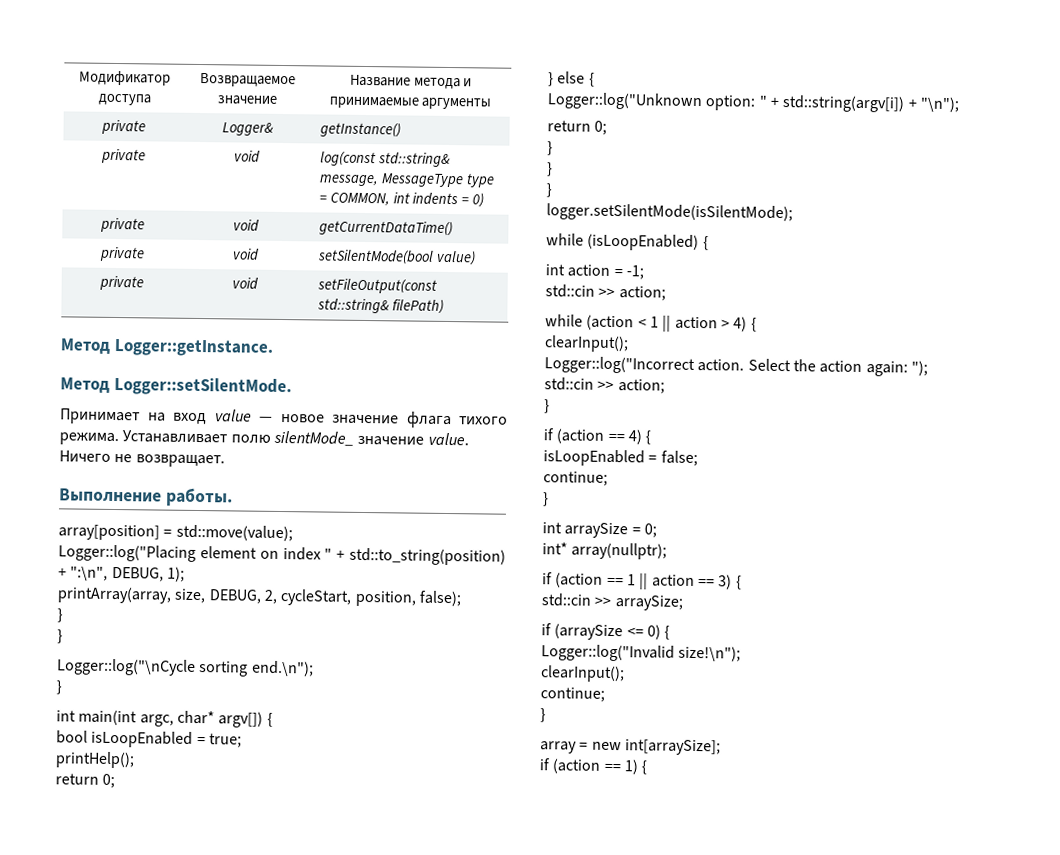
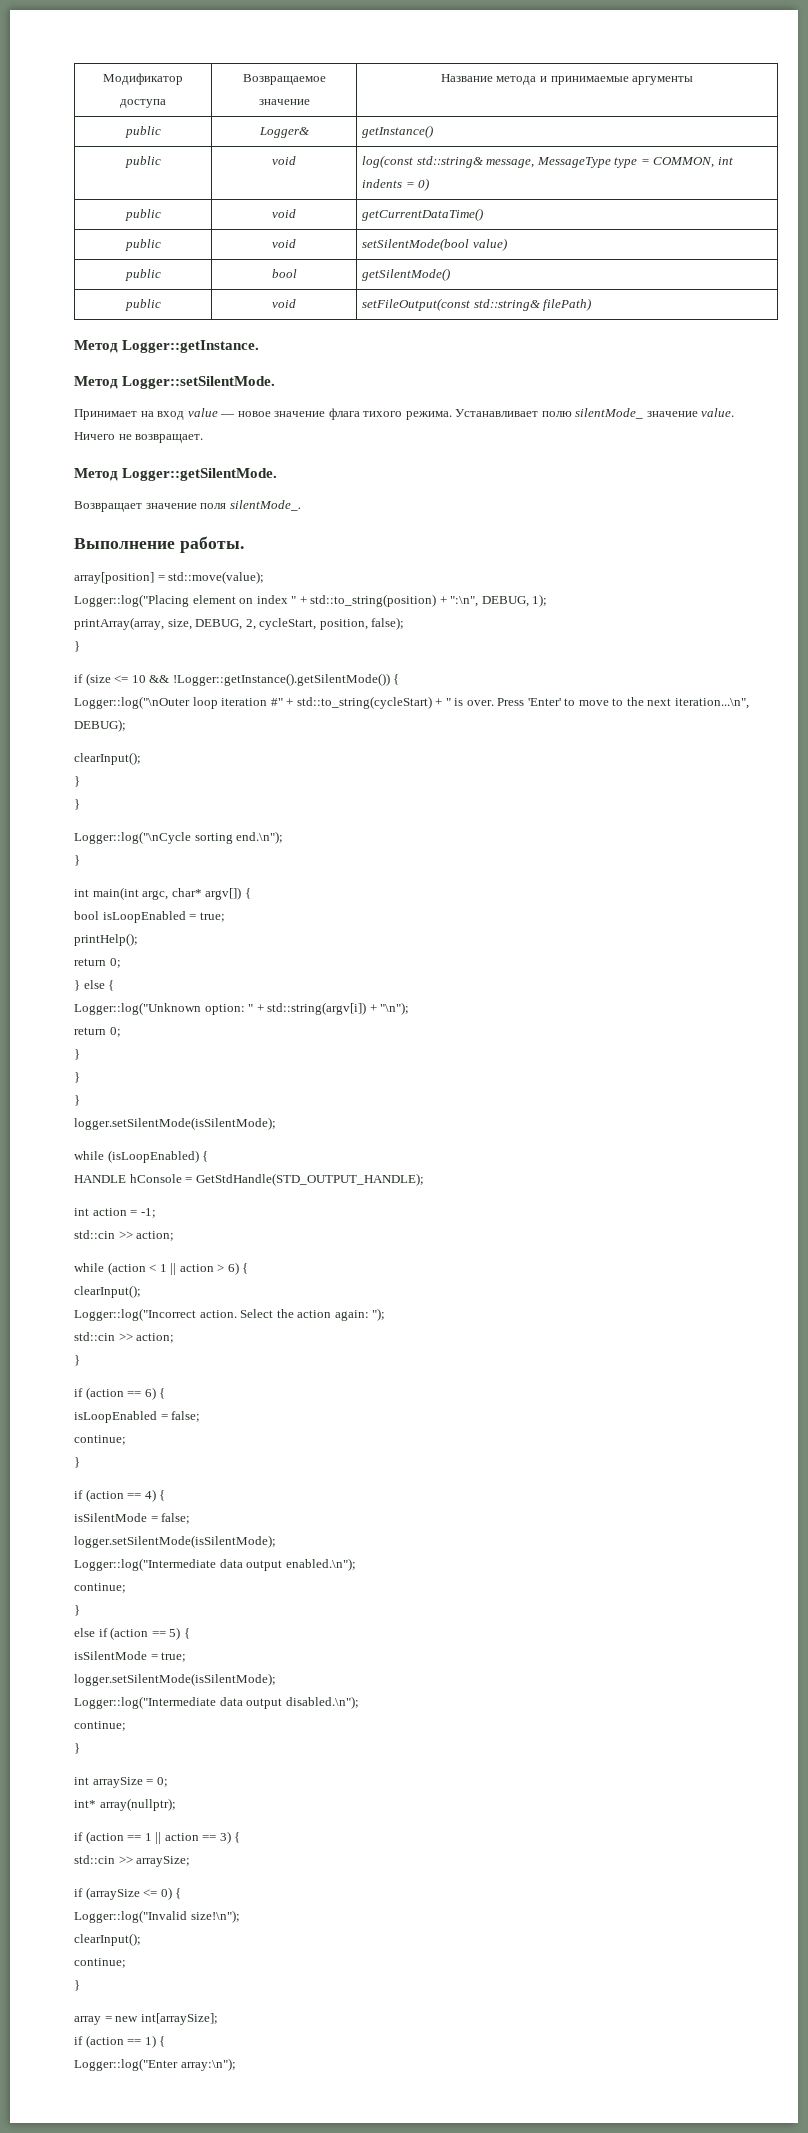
[101,119,146,135] private -> [124,126,161,138] public
[101,148,146,164] private -> [124,156,161,168] public
[100,217,145,233] private -> [124,209,161,221] public
[99,246,145,262] private -> [124,239,161,251] public
[99,275,144,291] private -> [124,269,161,281] [271,269,297,278] [362,268,451,281] [124,299,161,311] public | bool | getSilentMode() // public
(225, 461) none -> [74,468,278,481] [74,500,301,512] // Метод Logger::getSilentMode. // Возвращает значение поля silentMode_.
(63, 615) none -> [74,673,400,686] [74,696,749,709] [74,719,126,732] [74,752,141,765] [74,776,80,787] // if (size <= 10 && !Logger::getInstance().getSilentMode()) { // Logger::log("\nOuter loop iteration #" + std::to_string(cycleStart) + " is over. Press 'Enter' to move to the next iteration...\n", DEBUG); // clearInput(); // }
(709, 243) none -> [74,1173,424,1186] // HANDLE hConsole = GetStdHandle(STD_OUTPUT_HANDLE);
[733,316,748,332] 4) -> [227,1262,239,1275] 6)
[627,429,642,445] 4) -> [144,1387,156,1400] 6)
(549, 499) none -> [74,1489,166,1502] [74,1513,191,1524] [74,1535,276,1548] [74,1558,356,1571] [74,1583,126,1593] [74,1605,80,1616] [74,1627,190,1640] [74,1651,187,1662] [74,1673,276,1686] [74,1696,359,1709] [74,1721,126,1731] [74,1743,80,1754] // if (action == 4) { // isSilentMode = false; // logger.setSilentMode(isSilentMode); // Logger::log("Intermediate data output enabled.\n"); // continue; // } // else if (action == 5) { // isSilentMode = true; // logger.setSilentMode(isSilentMode); // Logger::log("Intermediate data output disabled.\n"); // continue; // }
(648, 767) none -> [74,2058,236,2071] // Logger::log("Enter array:\n");

